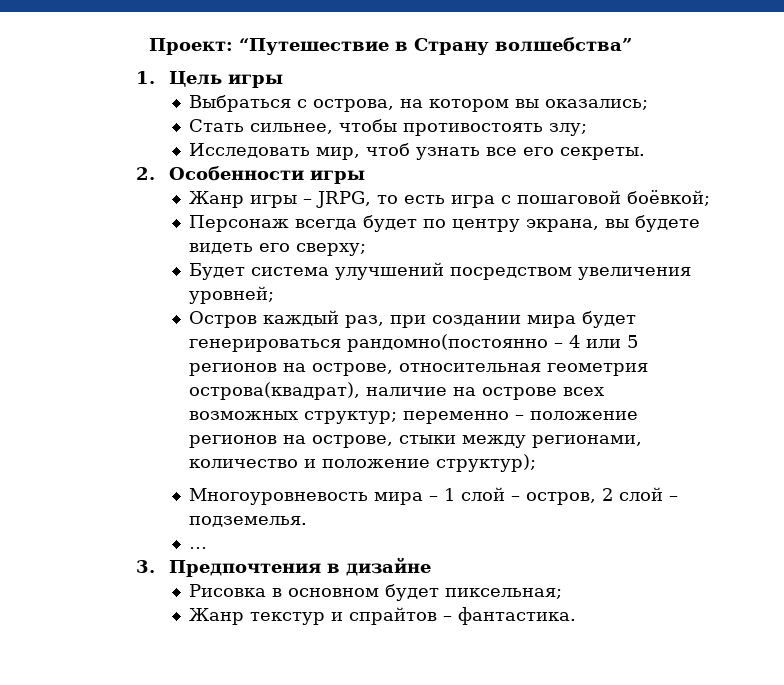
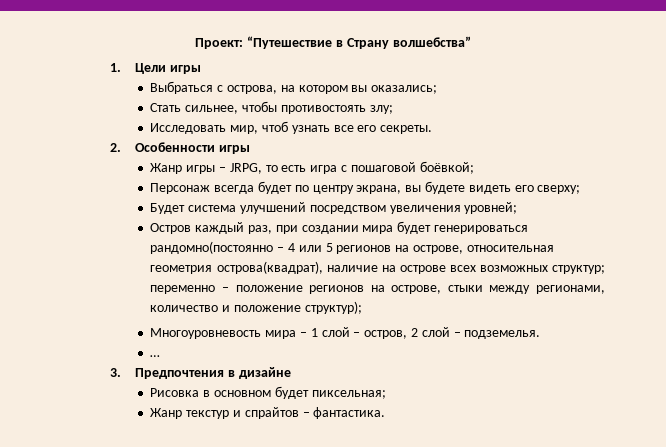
[168,71,222,87] Цель -> [135,63,167,74] Цели

